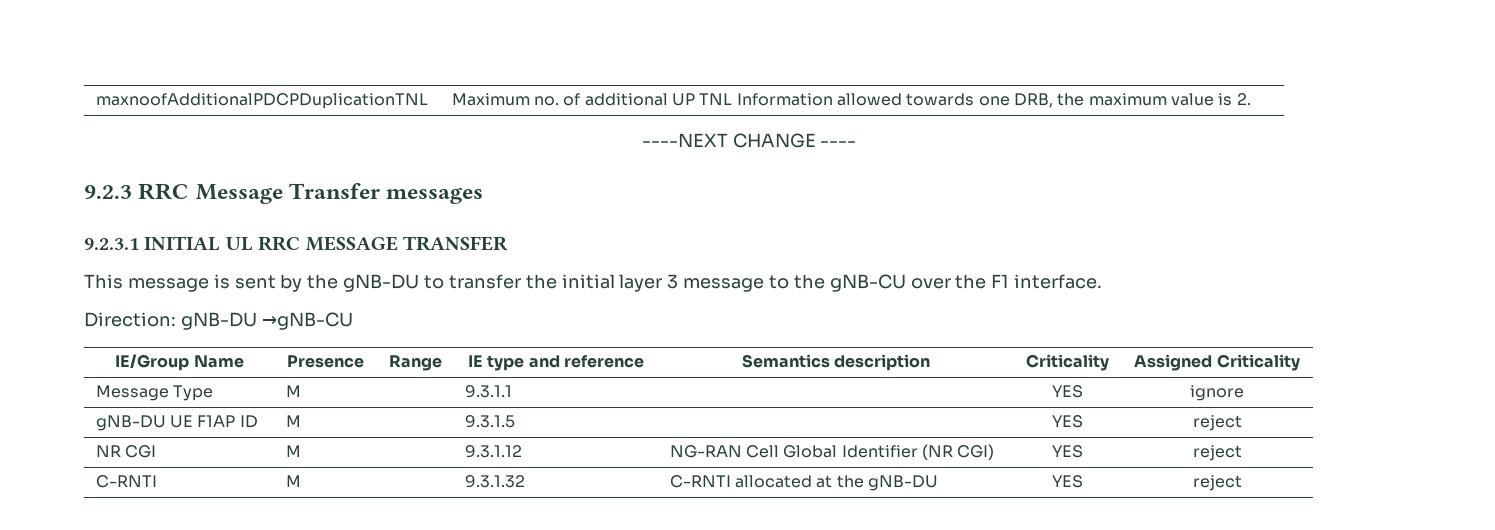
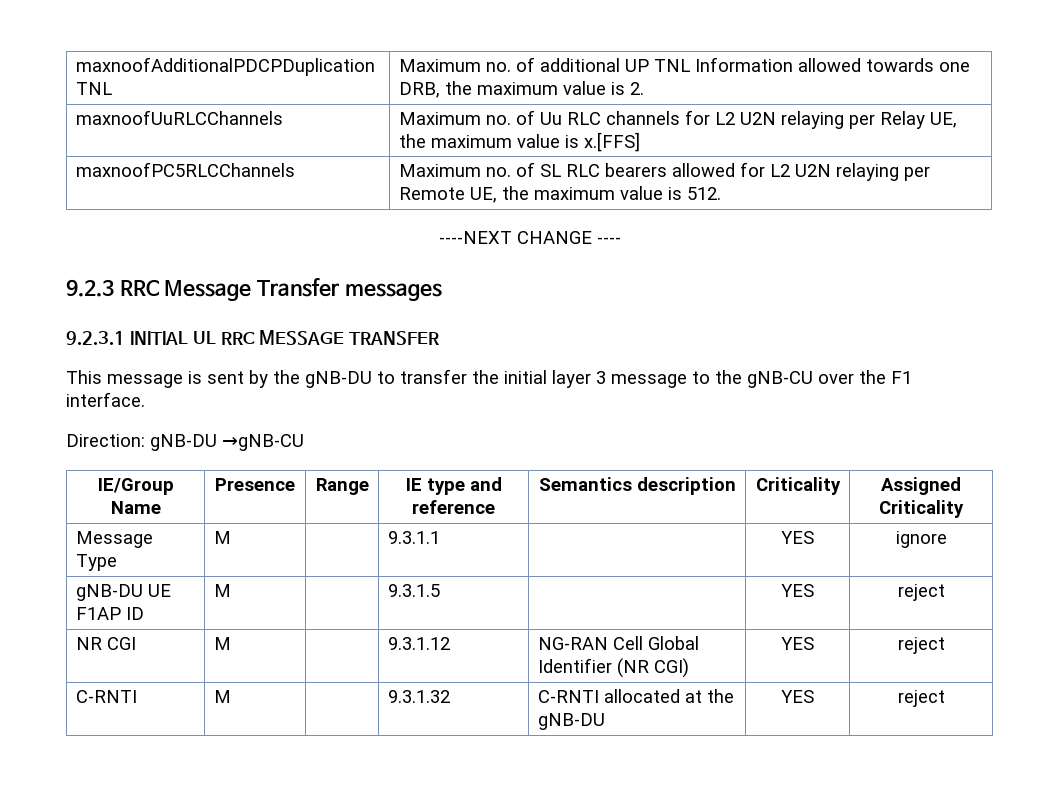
(1251, 99) none -> [75,110,283,125] [398,110,957,129] [398,132,640,152] [75,162,295,177] [398,162,930,181] [398,186,721,203] // maxnoofUuRLCChannels | Maximum no. of Uu RLC channels for L2 U2N relaying per Relay UE, the maximum value is x.[FFS] // maxnoofPC5RLCChannels | Maximum no. of SL RLC bearers allowed for L2 U2N relaying per Remote UE, the maximum value is 512.

